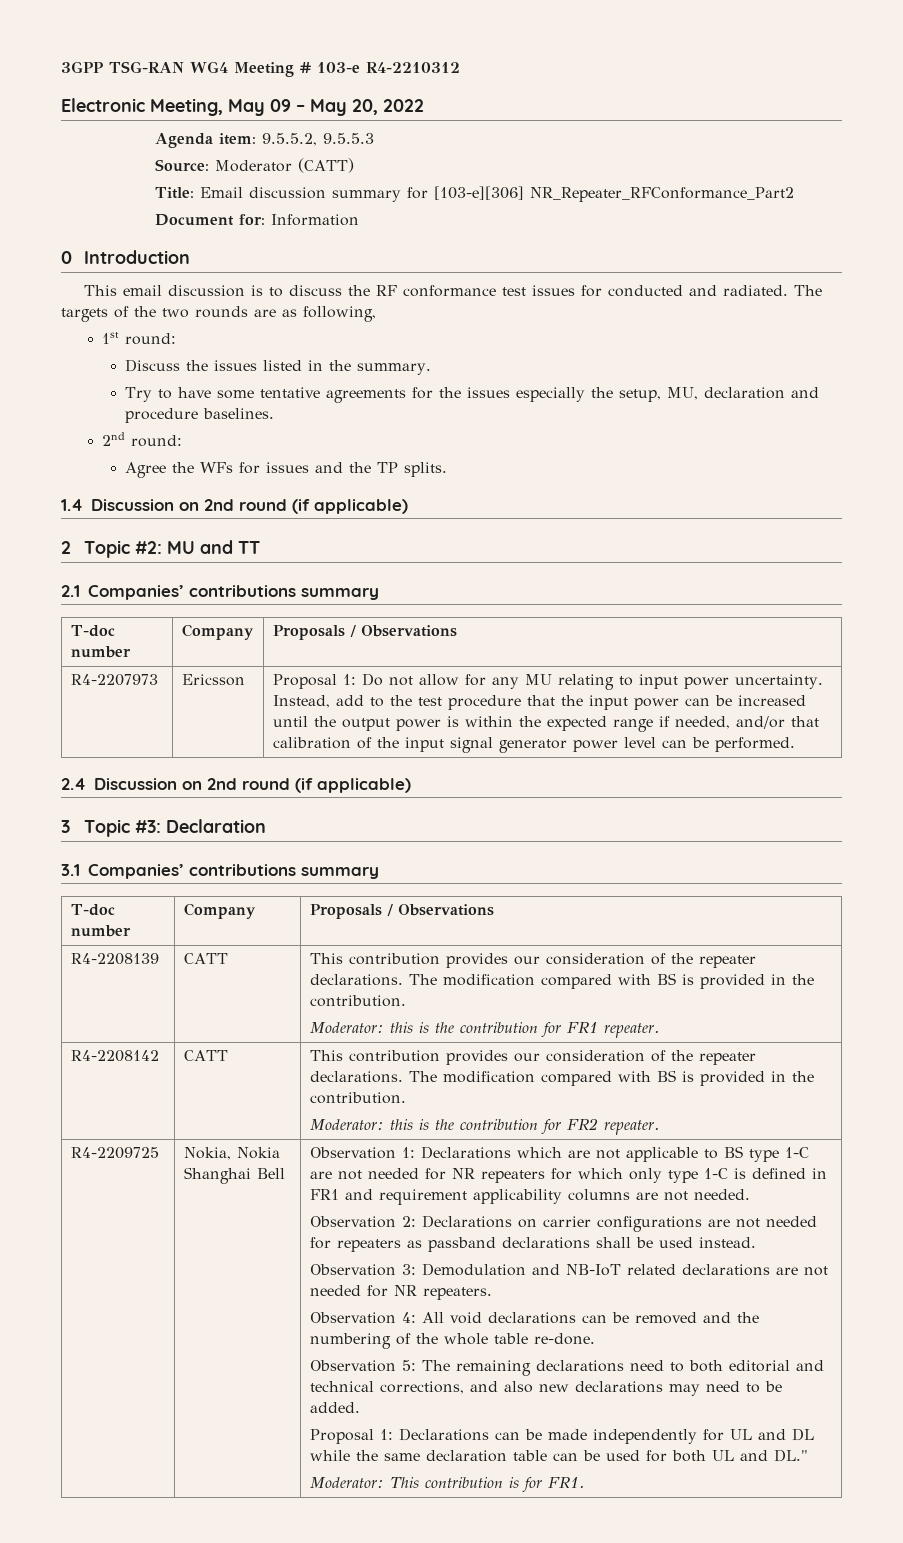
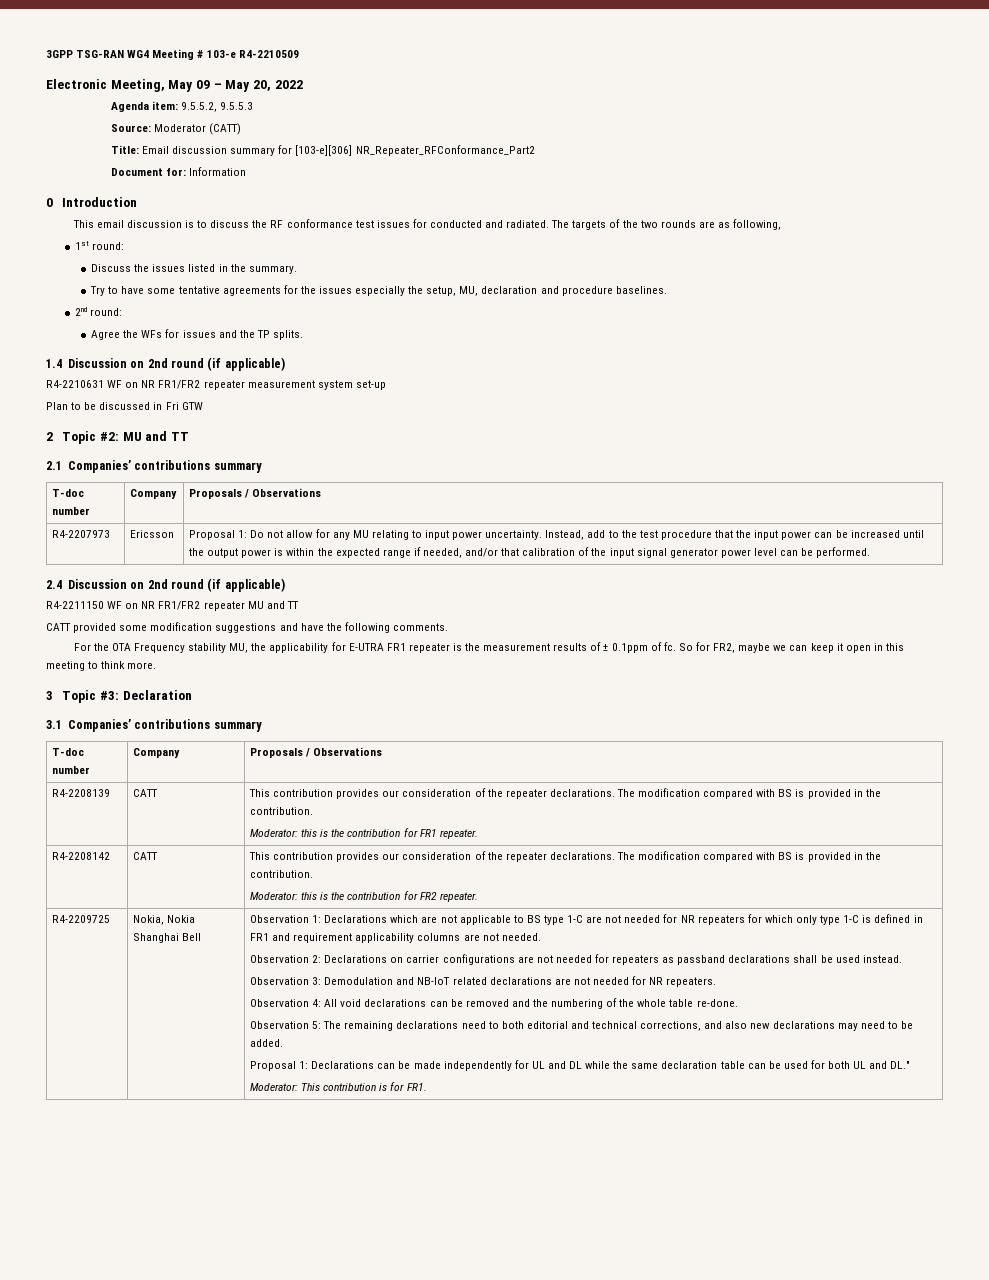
[366,62,460,73] R4-2210312 -> [238,50,299,58] R4-2210509
(408, 506) none -> [46,380,386,390] [46,402,203,410] // R4-2210631 WF on NR FR1/FR2 repeater measurement system set-up // Plan to be discussed in Fri GTW
(411, 785) none -> [46,601,299,611] [46,622,448,633] [73,642,904,653] [46,661,157,671] // R4-2211150 WF on NR FR1/FR2 repeater MU and TT // CATT provided some modification suggestions and have the following comments. // For the OTA Frequency stability MU, the applicability for E-UTRA FR1 repeater is the measurement results of ± 0.1ppm of fc. So for FR2, maybe we can keep it open in this meeting to think more.

